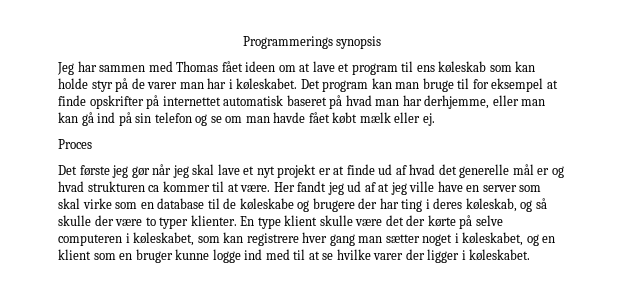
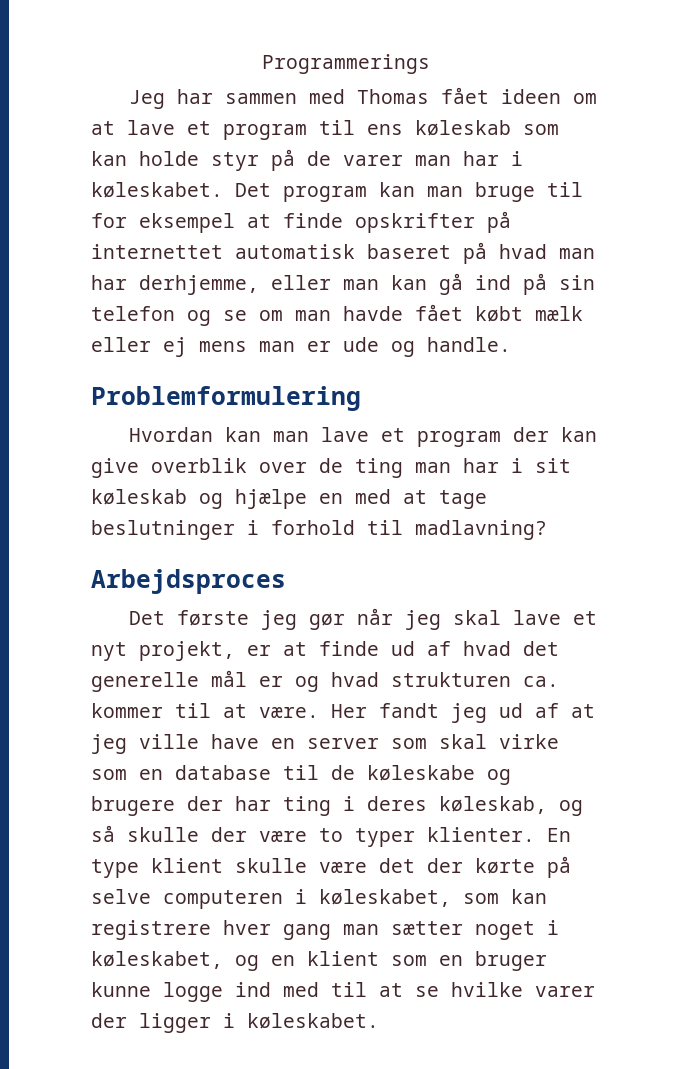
[336,36,382,49] synopsis -> (430, 64) none
[422,113,435,126] [58,139,92,149] ej. // Proces -> [163,337,511,357] [91,386,361,411] [129,427,598,447] [91,458,571,478] [91,489,487,509] [91,520,547,540] [91,569,286,594] ej mens man er ude og handle. // Problemformulering // Hvordan kan man lave et program der kan give overblik over de ting man har i sit køleskab og hjælpe en med at tage beslutninger i forhold til madlavning? // Arbejdsproces
[277,164,317,178] projekt -> [139,641,235,661] projekt,
[148,185,160,192] ca -> [523,676,559,687] ca.

